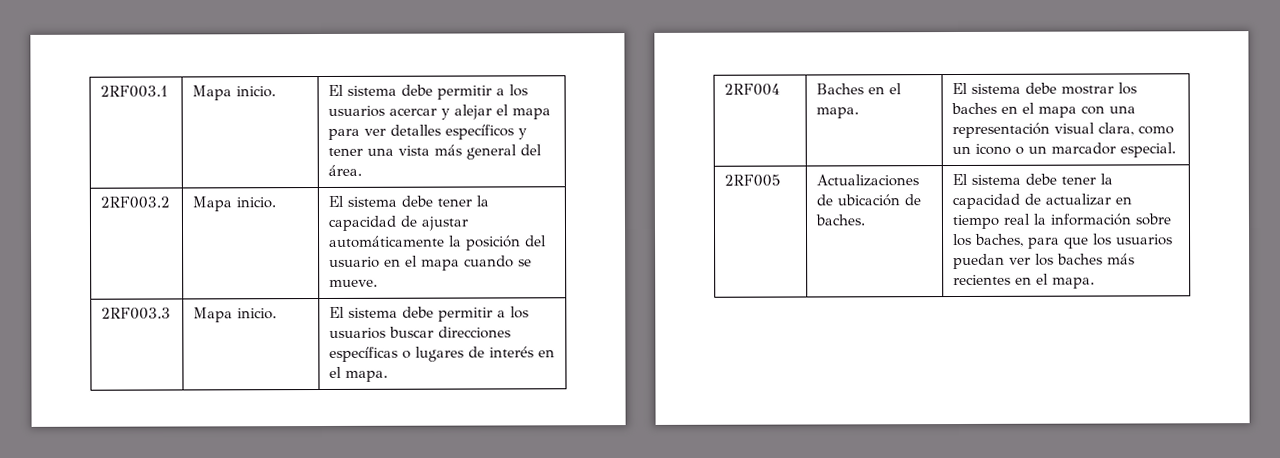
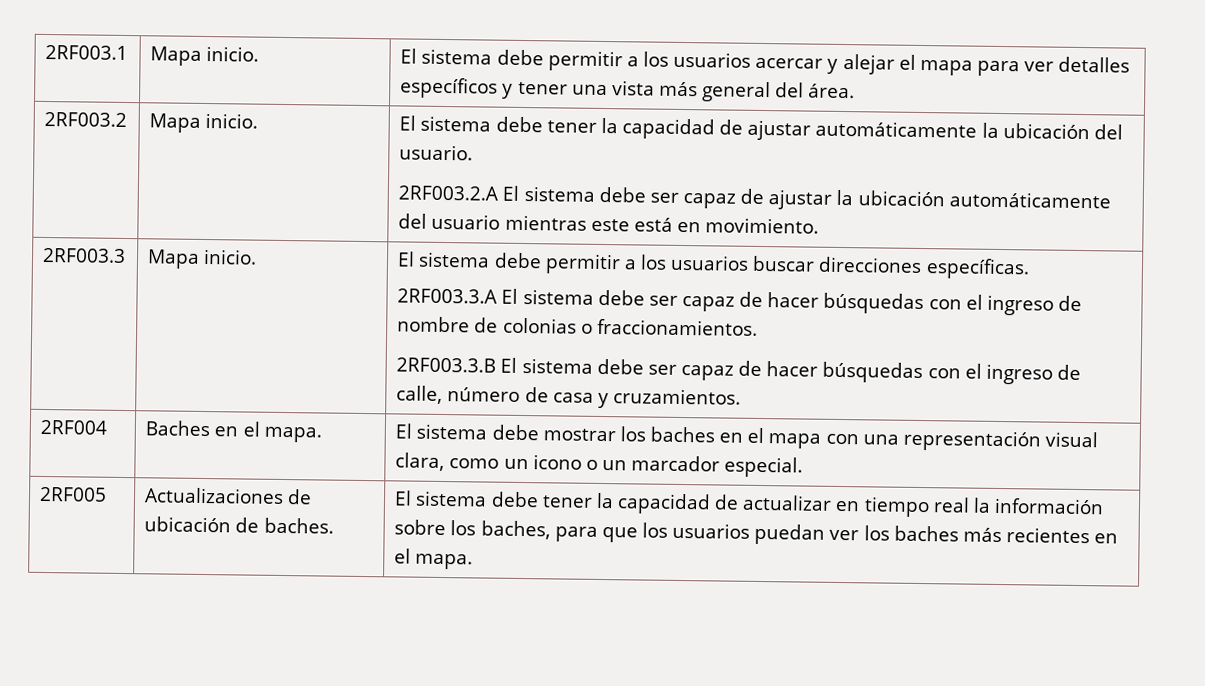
[466,235,548,251] [329,255,533,271] [329,279,379,287] posición del usuario en el mapa cuando se mueve. -> [1002,123,1123,140] [399,144,474,161] [398,185,1111,210] [398,213,820,234] ubicación del usuario. // 2RF003.2.A El sistema debe ser capaz de ajustar la ubicación automáticamente del usuario mientras este está en movimiento.
[329,346,556,362] [329,366,389,382] específicas o lugares de interés en el mapa. -> [925,258,1030,280] [397,288,1082,316] [397,316,758,336] [396,357,1081,385] [396,385,742,409] específicas. // 2RF003.3.A El sistema debe ser capaz de hacer búsquedas con el ingreso de nombre de colonias o fraccionamientos. // 2RF003.3.B El sistema debe ser capaz de hacer búsquedas con el ingreso de calle, número de casa y cruzamientos.

